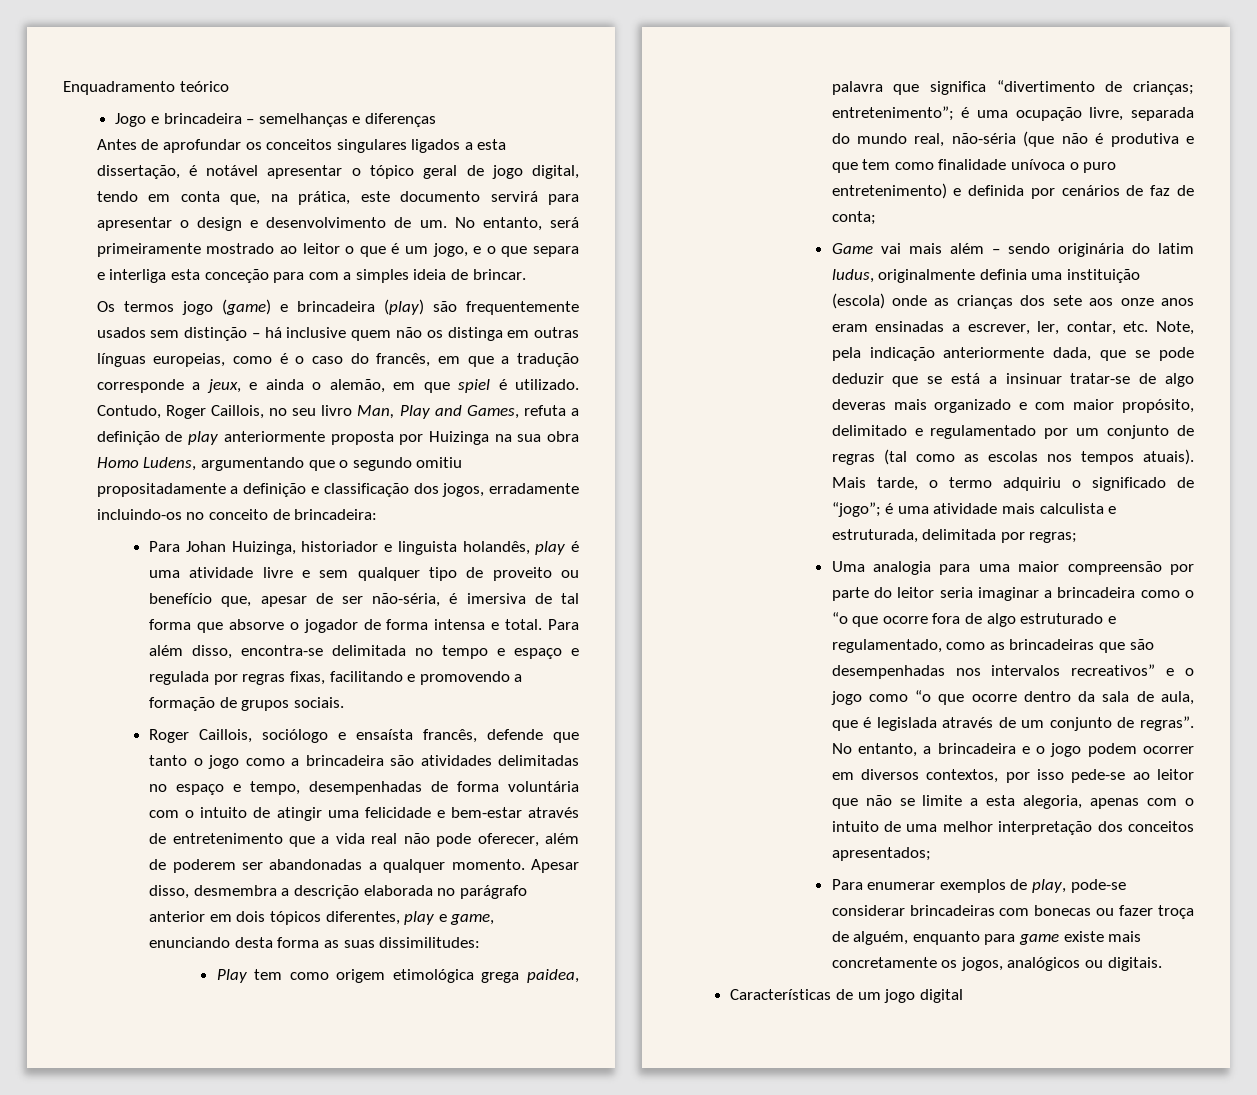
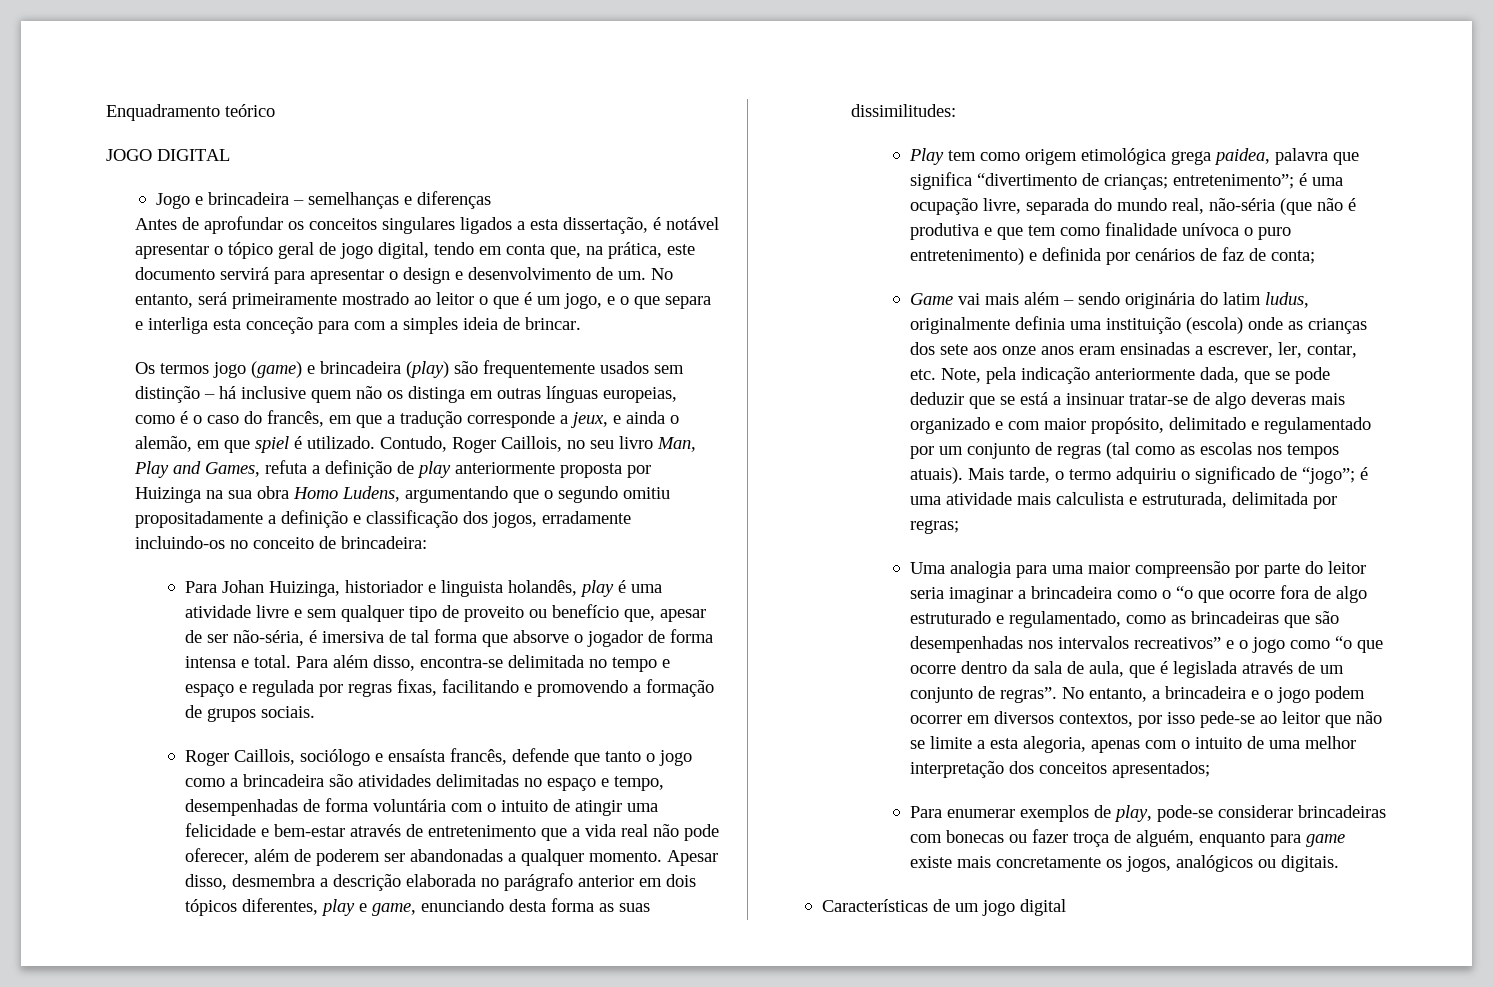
(229, 86) none -> [106,149,230,161] // JOGO DIGITAL

